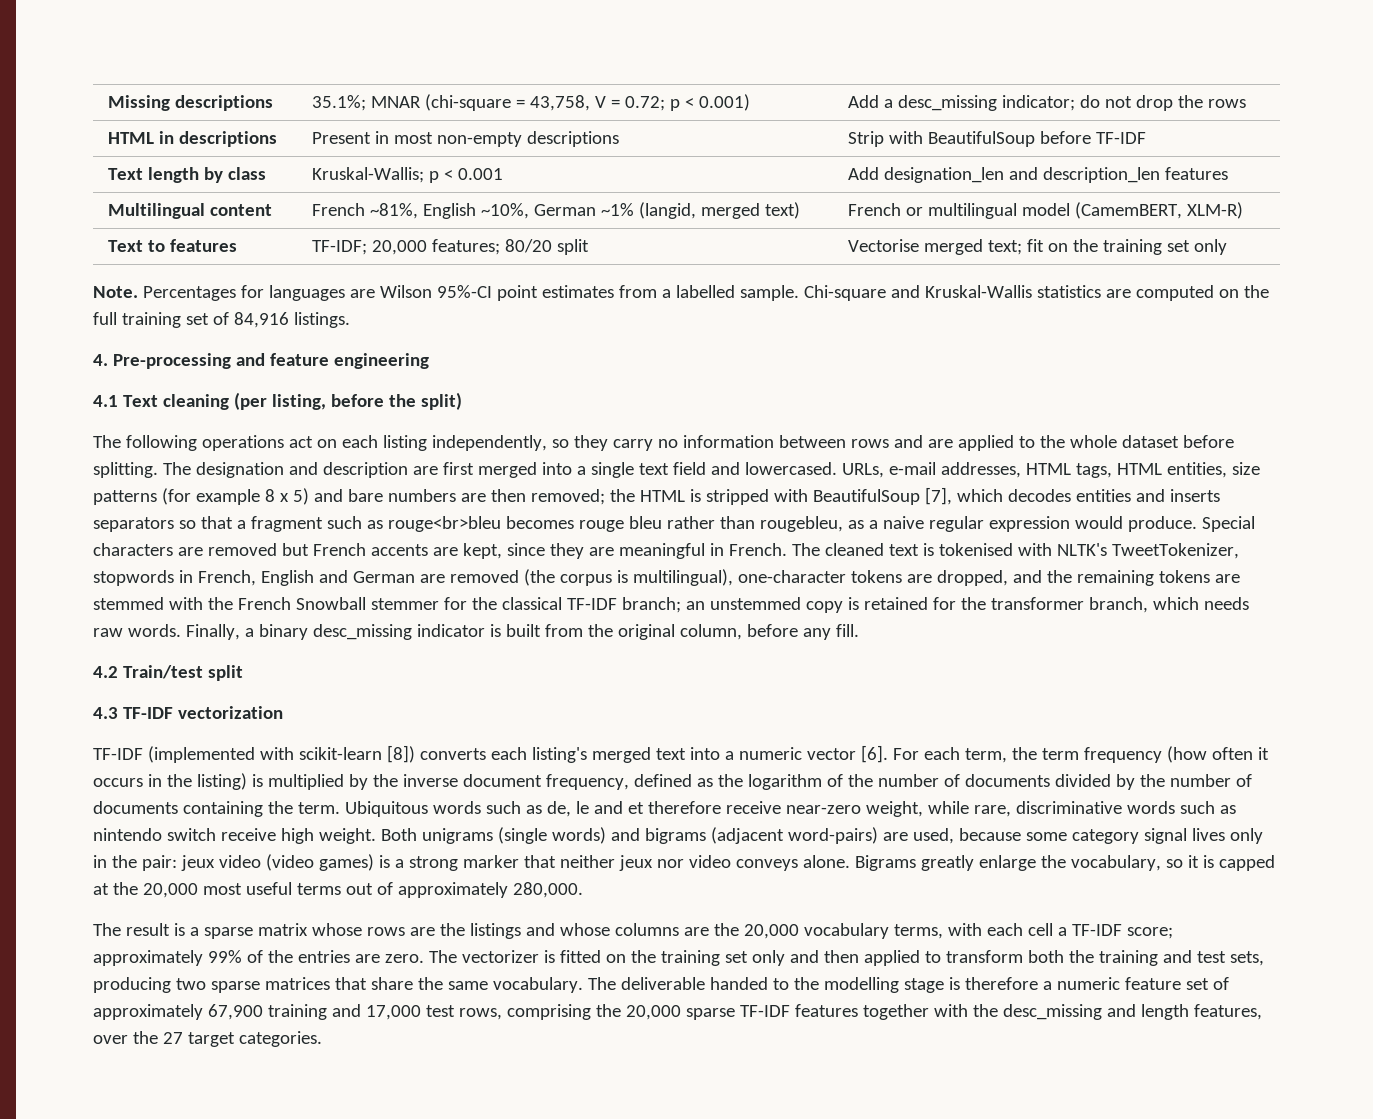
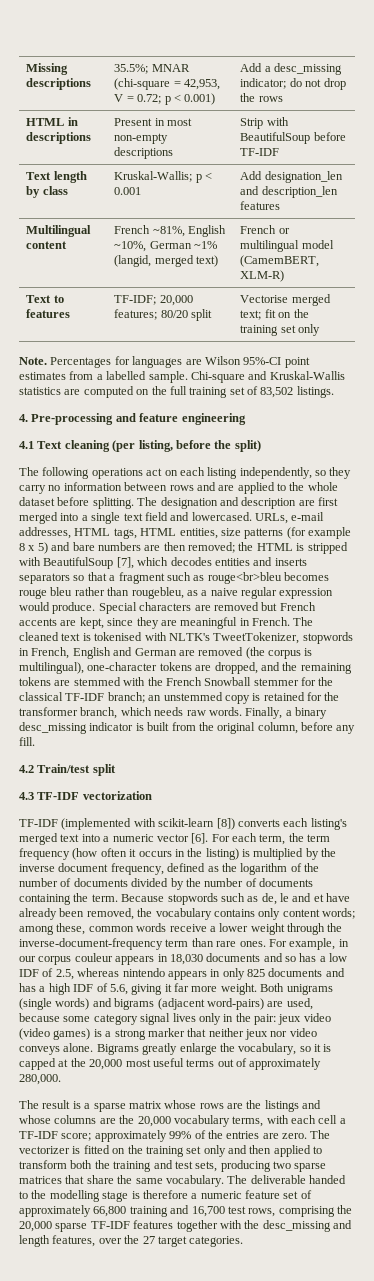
[311,95,366,111] 35.1%; -> [114,64,149,74] 35.5%;
[529,95,590,111] 43,758, -> [184,79,221,90] 42,953,
[233,312,289,328] 84,916 -> [260,387,294,398] 83,502
[344,801,481,817] Ubiquitous words -> [121,893,218,905] Because stopwords
[647,801,1236,817] [93,828,314,844] therefore receive near-zero weight, while rare, discriminative words such as nintendo switch receive high -> [326,893,351,902] [19,908,355,920] [19,923,343,935] [19,938,349,950] [19,953,348,965] [19,968,345,980] [19,983,218,995] have already been removed, the vocabulary contains only content words; among these, common words receive a lower weight through the inverse-document-frequency term than rare ones. For example, in our corpus couleur appears in 18,030 documents and so has a low IDF of 2.5, whereas nintendo appears in only 825 documents and has a high IDF of 5.6, giving it far more
[207,1004,421,1020] 67,900 training and 17,000 -> [93,1205,225,1217] 66,800 training and 16,700

